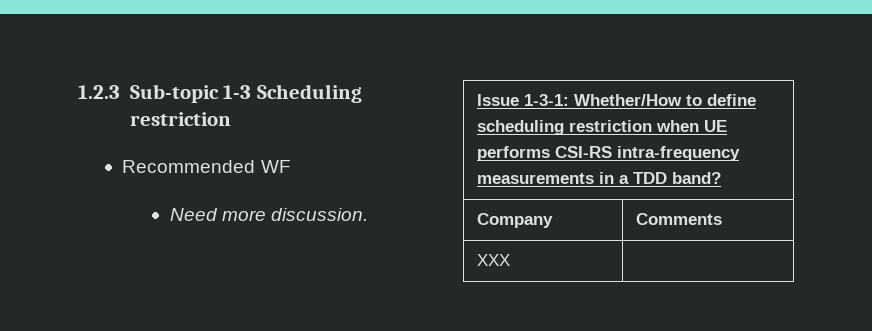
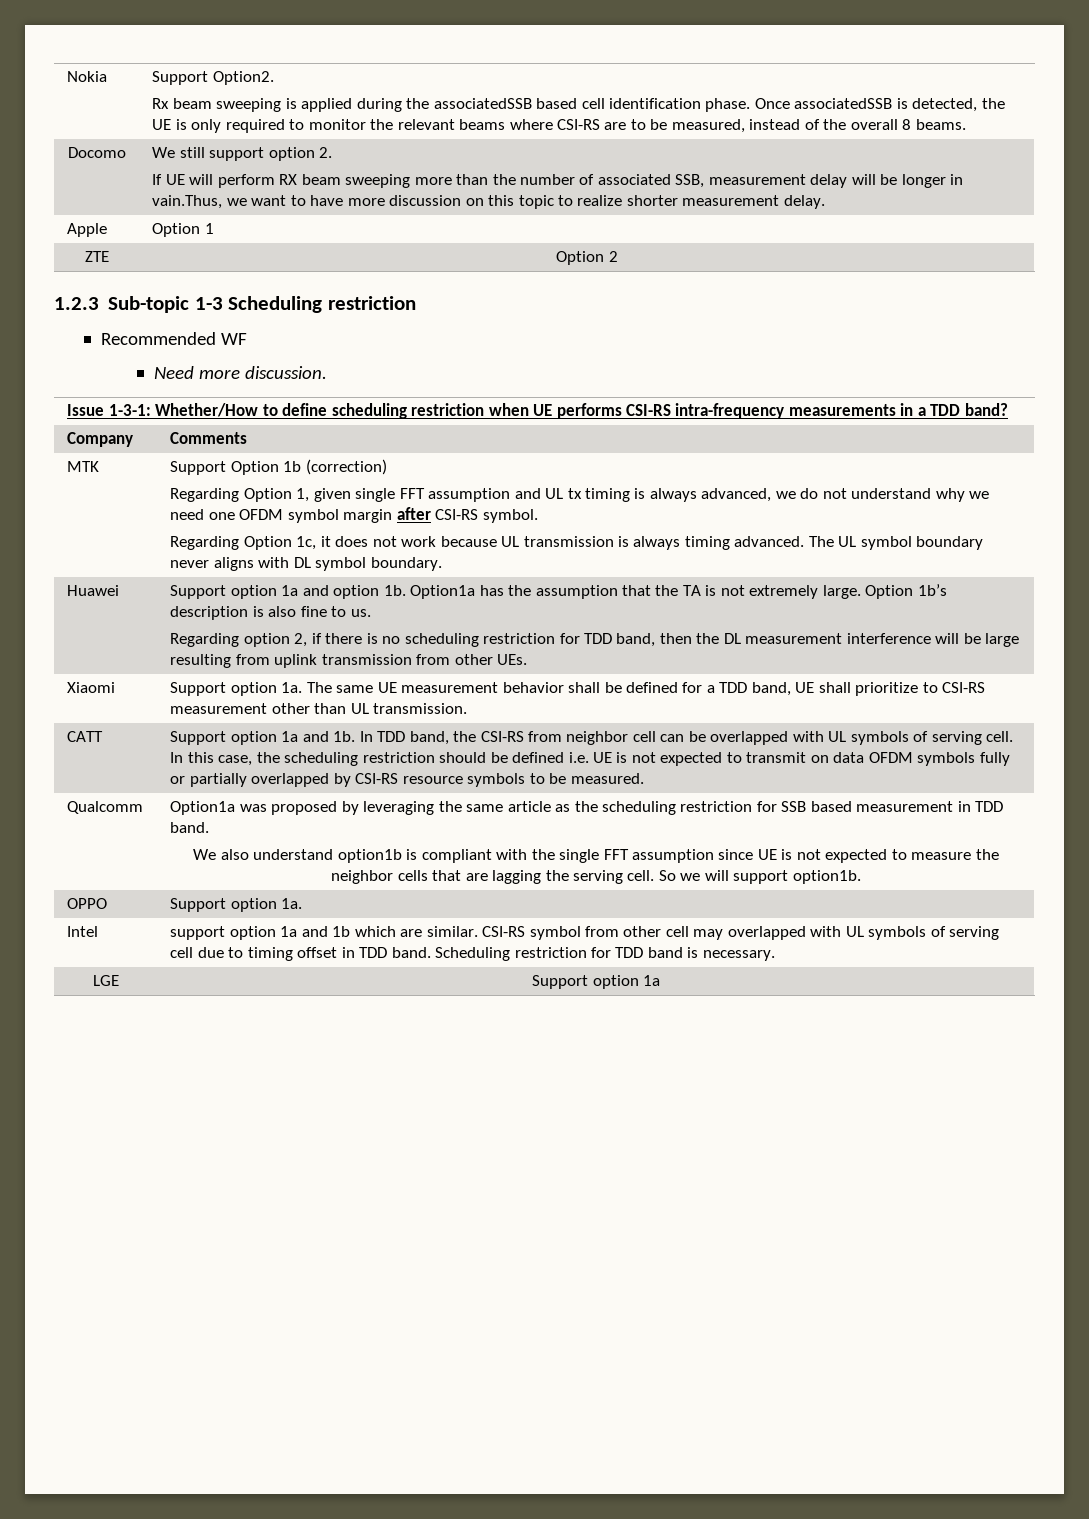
(78, 92) none -> [67,71,108,82] [152,71,274,85] [152,98,1005,112] [152,119,966,133] [68,147,126,158] [152,147,333,161] [152,174,964,188] [152,195,825,209] [67,223,108,237] [152,223,214,237] [85,251,109,262] [556,251,618,265] Nokia | Support Option2. // Rx beam sweeping is applied during the associatedSSB based cell identification phase. Once associatedSSB is detected, the UE is only required to monitor the relevant beams where CSI-RS are to be measured, instead of the overall 8 beams. // Docomo | We still support option 2. // If UE will perform RX beam sweeping more than the number of associated SSB, measurement delay will be longer in vain.Thus, we want to have more discussion on this topic to realize shorter measurement delay. // Apple | Option 1 // ZTE | Option 2 //
[476,254,510,266] XXX | -> [67,461,100,472] [170,459,387,475] [170,488,990,502] [170,507,538,523] [170,536,984,550] [170,557,442,571] [67,585,120,596] [170,584,947,599] [170,606,371,620] [170,633,1020,647] [170,654,528,668] [67,682,116,693] [170,682,986,696] [170,703,468,714] [67,731,104,742] [170,731,1014,745] [170,752,1010,766] [170,773,644,787] [67,801,144,814] [170,801,1004,815] [170,822,210,833] [193,849,999,863] [331,870,861,884] [67,898,108,909] [170,898,303,912] [67,926,99,937] [170,926,1000,940] [170,947,775,961] [93,975,119,986] [532,975,660,989] MTK | Support Option 1b (correction) // Regarding Option 1, given single FFT assumption and UL tx timing is always advanced, we do not understand why we need one OFDM symbol margin after CSI-RS symbol. // Regarding Option 1c, it does not work because UL transmission is always timing advanced. The UL symbol boundary never aligns with DL symbol boundary. // Huawei | Support option 1a and option 1b. Option1a has the assumption that the TA is not extremely large. Option 1b’s description is also fine to us. // Regarding option 2, if there is no scheduling restriction for TDD band, then the DL measurement interference will be large resulting from uplink transmission from other UEs. // Xiaomi | Support option 1a. The same UE measurement behavior shall be defined for a TDD band, UE shall prioritize to CSI-RS measurement other than UL transmission. // CATT | Support option 1a and 1b. In TDD band, the CSI-RS from neighbor cell can be overlapped with UL symbols of serving cell. In this case, the scheduling restriction should be defined i.e. UE is not expected to transmit on data OFDM symbols fully or partially overlapped by CSI-RS resource symbols to be measured. // Qualcomm | Option1a was proposed by leveraging the same article as the scheduling restriction for SSB based measurement in TDD band. // We also understand option1b is compliant with the single FFT assumption since UE is not expected to measure the neighbor cells that are lagging the serving cell. So we will support option1b. // OPPO | Support option 1a. // Intel | support option 1a and 1b which are similar. CSI-RS symbol from other cell may overlapped with UL symbols of serving cell due to timing offset in TDD band. Scheduling restriction for TDD band is necessary. // LGE | Support option 1a

